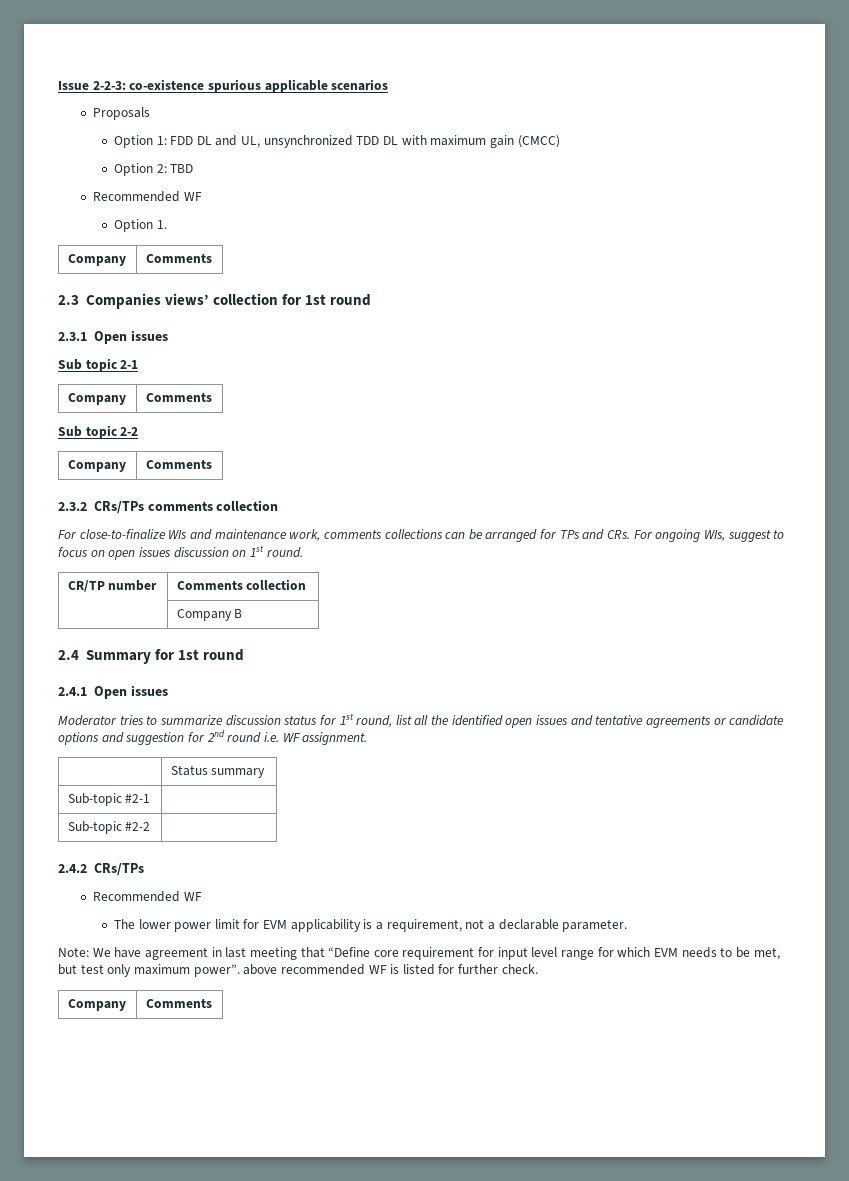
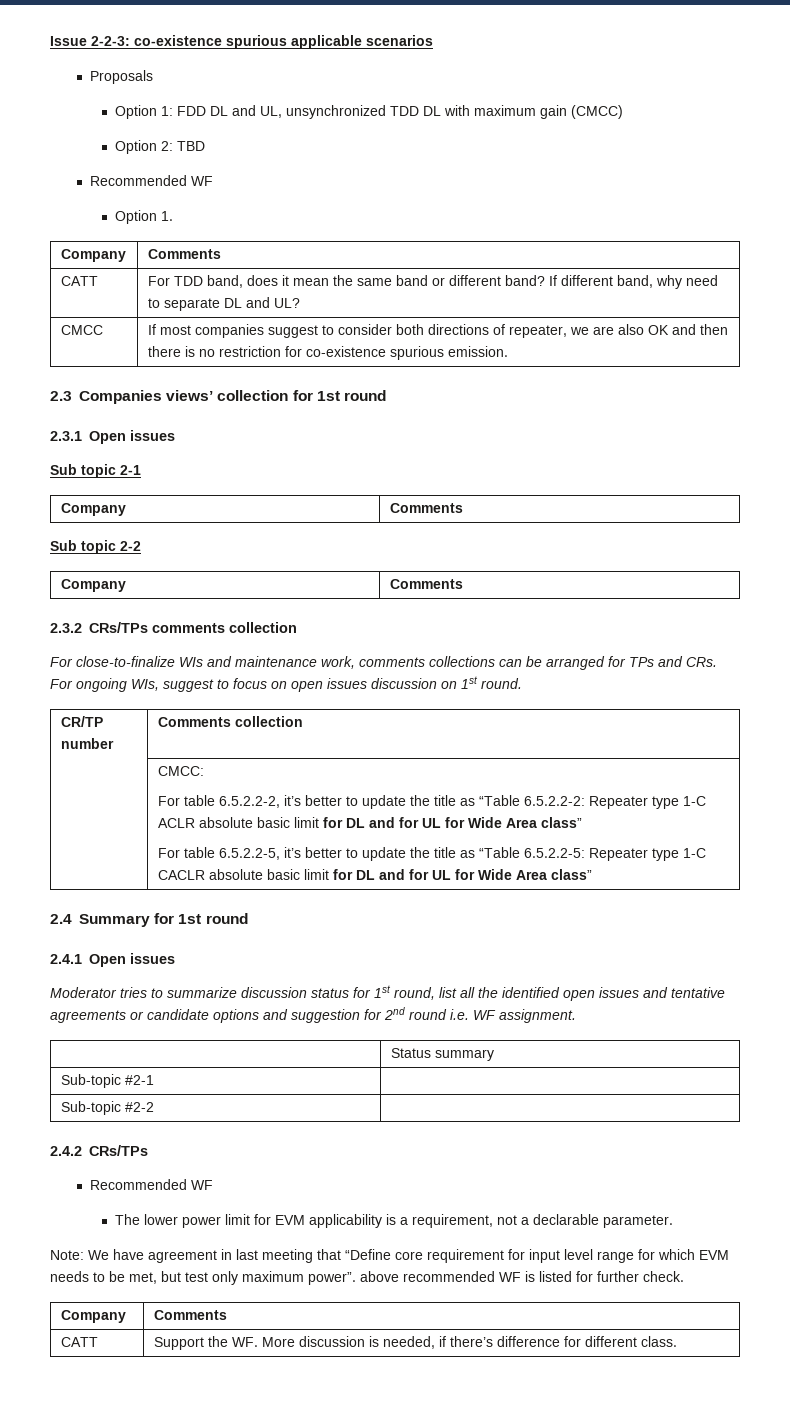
(212, 258) none -> [60,276,98,286] [147,275,718,289] [147,297,300,311] [60,325,103,335] [147,324,728,338] [147,346,508,360] // CATT | For TDD band, does it mean the same band or different band? If different band, why need to separate DL and UL? // CMCC | If most companies suggest to consider both directions of repeater, we are also OK and then there is no restriction for co-existence spurious emission.
[176,609,243,621] Company B -> [157,766,204,776] [157,795,706,809] [157,817,582,828] [157,847,706,861] [157,869,592,880] CMCC: // For table 6.5.2.2-2, it’s better to update the title as “Table 6.5.2.2-2: Repeater type 1-C ACLR absolute basic limit for DL and for UL for Wide Area class” // For table 6.5.2.2-5, it’s better to update the title as “Table 6.5.2.2-5: Repeater type 1-C CACLR absolute basic limit for DL and for UL for Wide Area class”
(212, 1003) none -> [60,1337,98,1347] [153,1336,677,1350] // CATT | Support the WF. More discussion is needed, if there’s difference for different class.

